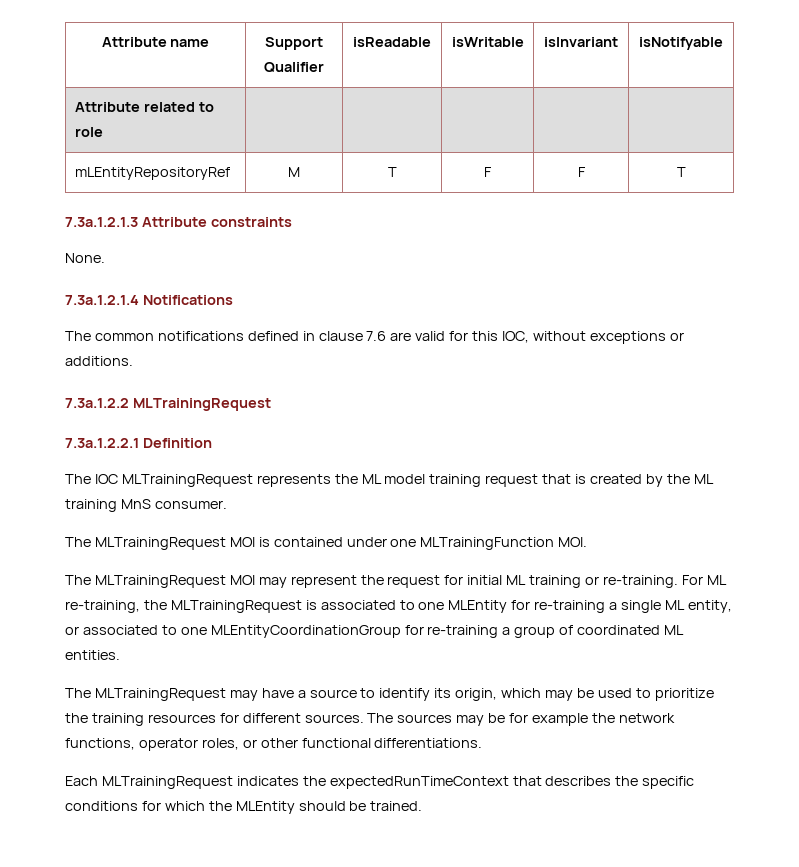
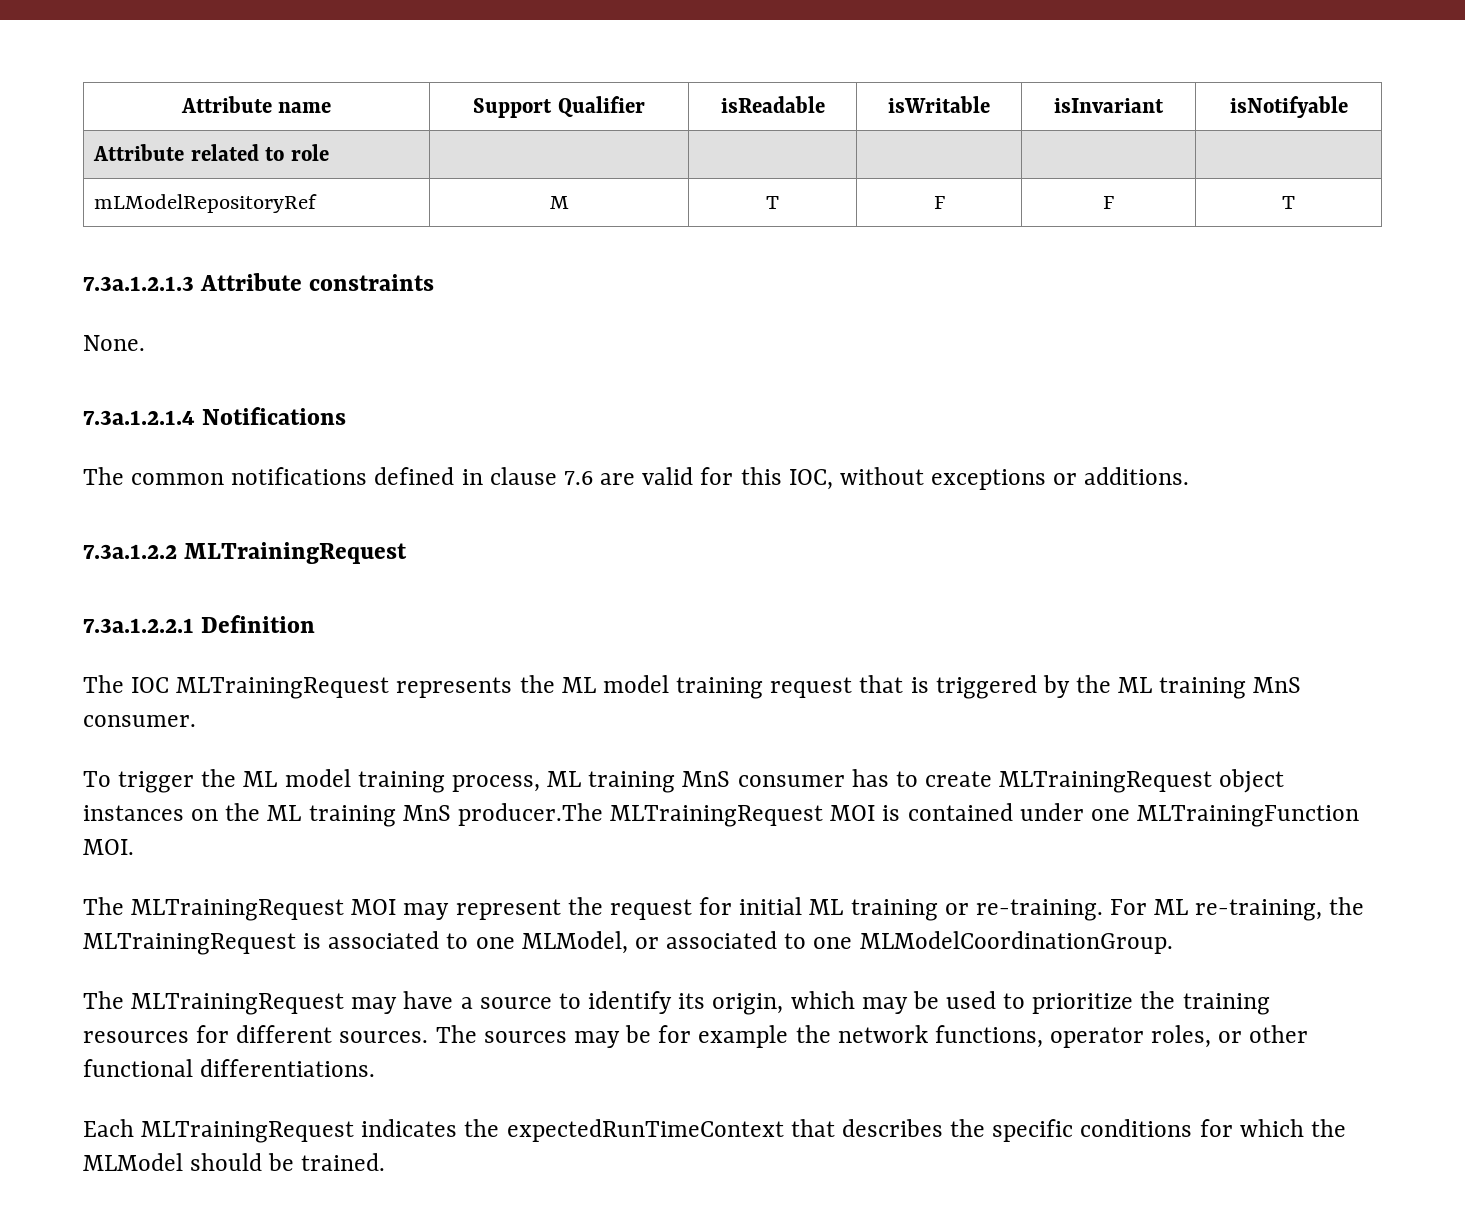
[74,167,230,180] mLEntityRepositoryRef -> [94,194,318,213] mLModelRepositoryRef
[590,474,643,484] created -> [935,675,1037,699] triggered
[65,537,91,547] The -> [83,769,1285,793] [83,803,603,827] To trigger the ML model training process, ML training MnS consumer has to create MLTrainingRequest object instances on the ML training MnS producer.The
[448,600,732,613] [65,625,685,638] [65,650,120,660] MLEntity for re-training a single ML entity, or associated to one MLEntityCoordinationGroup for re-training a group of coordinated ML entities. -> [521,931,1173,954] MLModel, or associated to one MLModelCoordinationGroup.
[235,801,295,814] MLEntity -> [83,1153,183,1171] MLModel

